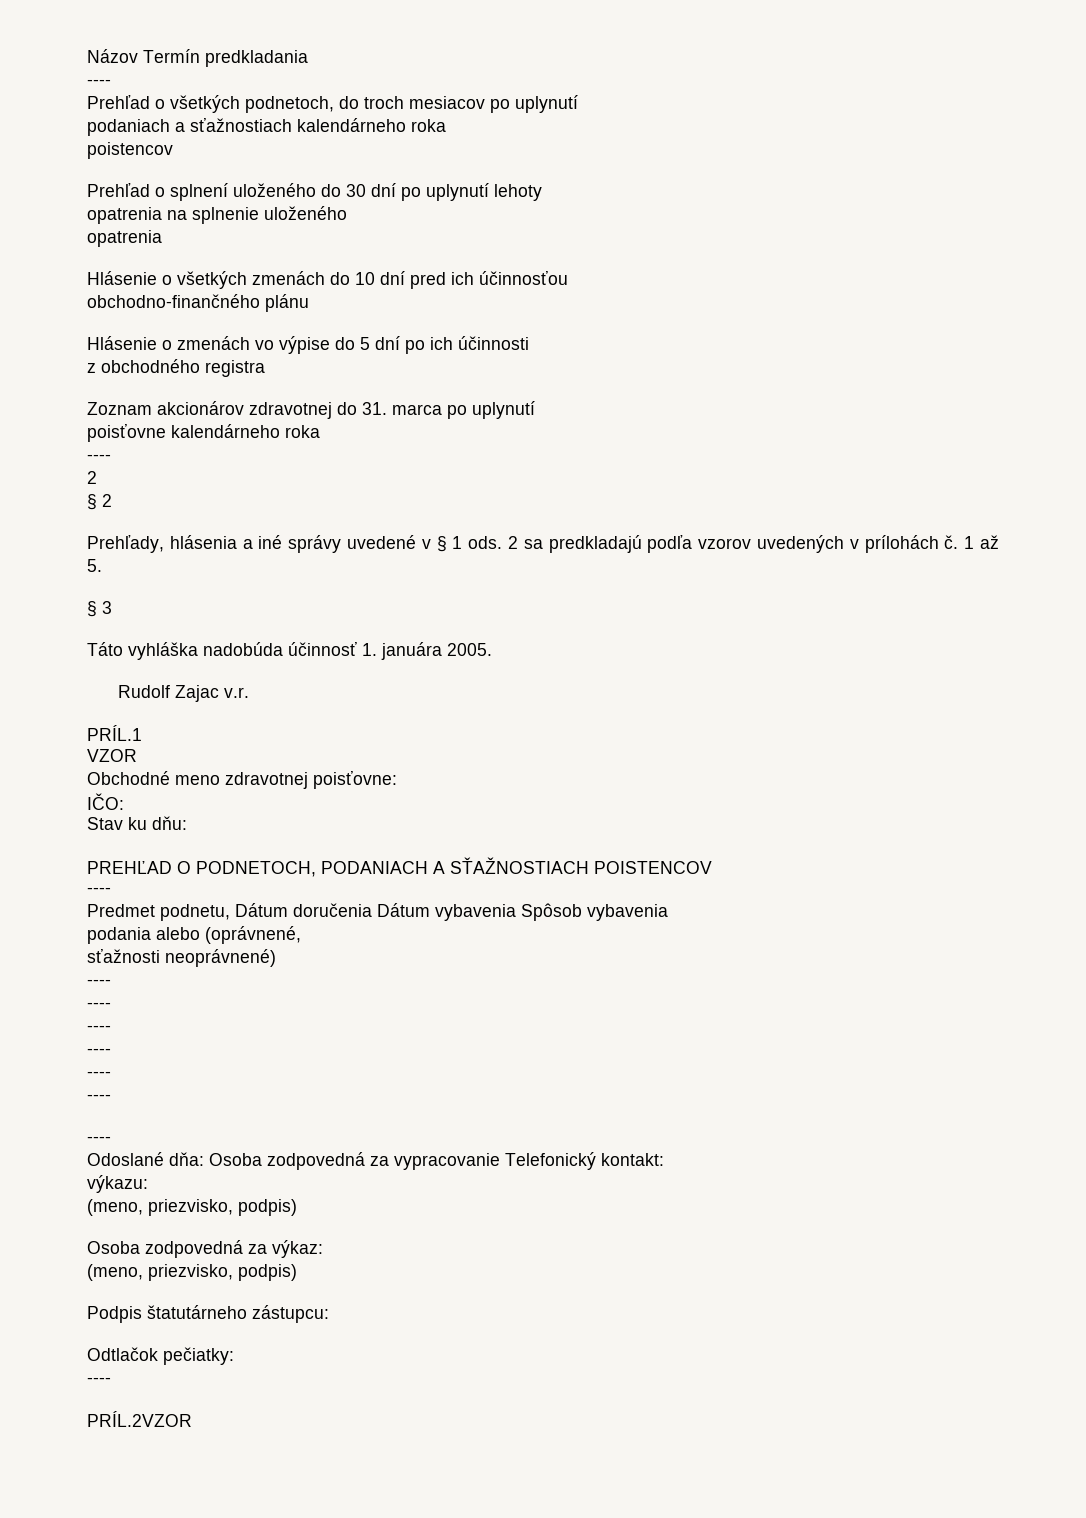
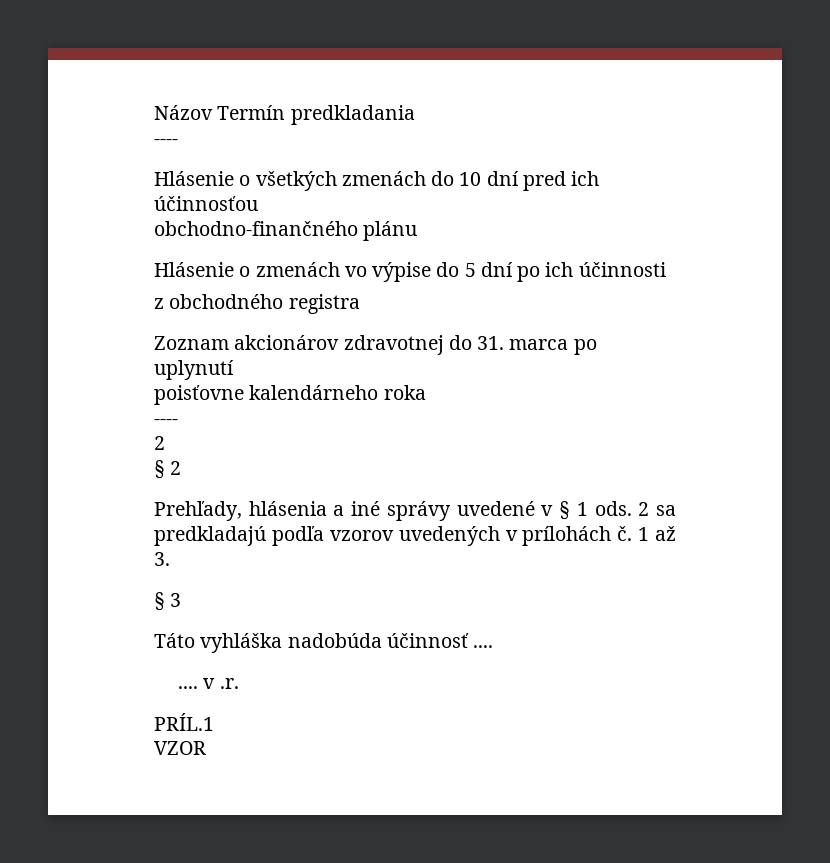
[87,95,578,113] [87,118,446,136] [87,142,173,159] [87,183,542,201] [87,206,347,224] [87,230,162,247] // Prehľad o všetkých podnetoch, do troch mesiacov po uplynutí // podaniach a sťažnostiach kalendárneho roka // poistencov // Prehľad o splnení uloženého do 30 dní po uplynutí lehoty // opatrenia na splnenie uloženého // opatrenia -> (178, 142) none
[87,559,102,572] 5. -> [154,552,170,566] 3.
[362,642,492,660] [118,685,250,702] [87,725,142,741] [87,749,137,762] [87,771,397,789] [87,793,124,810] [87,816,187,830] [87,857,712,877] [87,887,111,894] [87,903,668,921] [87,926,301,944] [87,949,276,967] [87,979,111,986] [87,1002,111,1009] [87,1025,111,1032] [87,1048,111,1055] [87,1071,111,1078] [87,1094,111,1101] [87,1136,111,1143] [87,1152,664,1170] [87,1175,148,1193] [87,1199,297,1216] [87,1240,323,1258] [87,1264,297,1281] [87,1305,329,1323] [87,1347,234,1365] [87,1377,111,1384] [87,1411,192,1427] 1. januára 2005. // Rudolf Zajac v.r. // PRÍL.1 // VZOR // Obchodné meno zdravotnej poisťovne: // IČO: // Stav ku dňu: // PREHĽAD O PODNETOCH, PODANIACH A SŤAŽNOSTIACH POISTENCOV // ---- // Predmet podnetu, Dátum doručenia Dátum vybavenia Spôsob vybavenia // podania alebo (oprávnené, // sťažnosti neoprávnené) // ---- // ---- // ---- // ---- // ---- // ---- // ---- // Odoslané dňa: Osoba zodpovedná za vypracovanie Telefonický kontakt: // výkazu: // (meno, priezvisko, podpis) // Osoba zodpovedná za výkaz: // (meno, priezvisko, podpis) // Podpis štatutárneho zástupcu: // Odtlačok pečiatky: // ---- // PRÍL.2VZOR -> [473,645,494,648] [178,678,239,689] [154,713,214,731] [154,741,206,755] .... // .... v .r. // PRÍL.1 // VZOR

